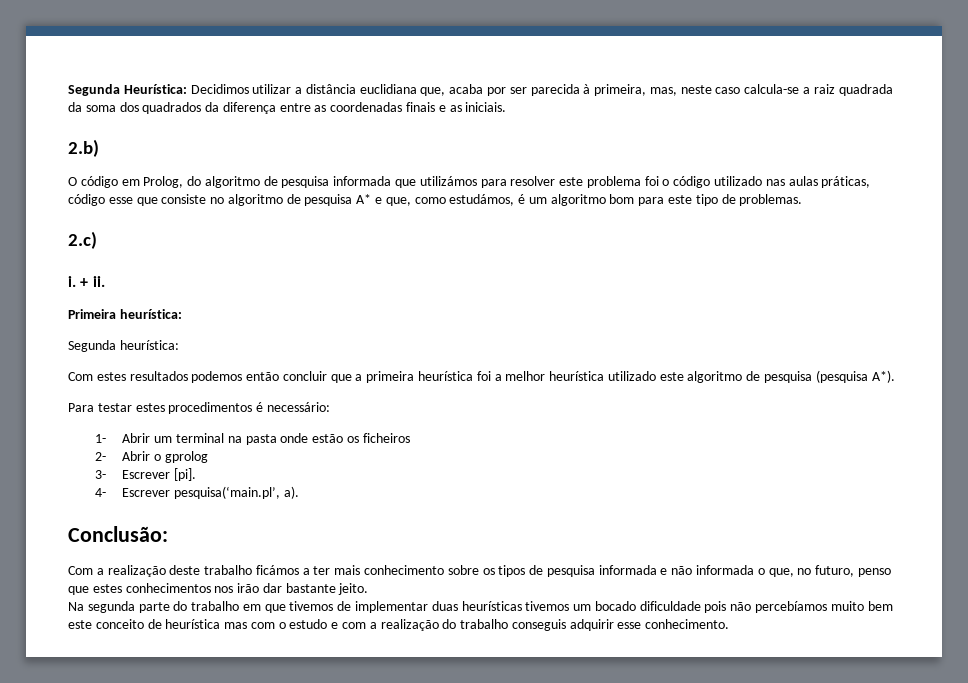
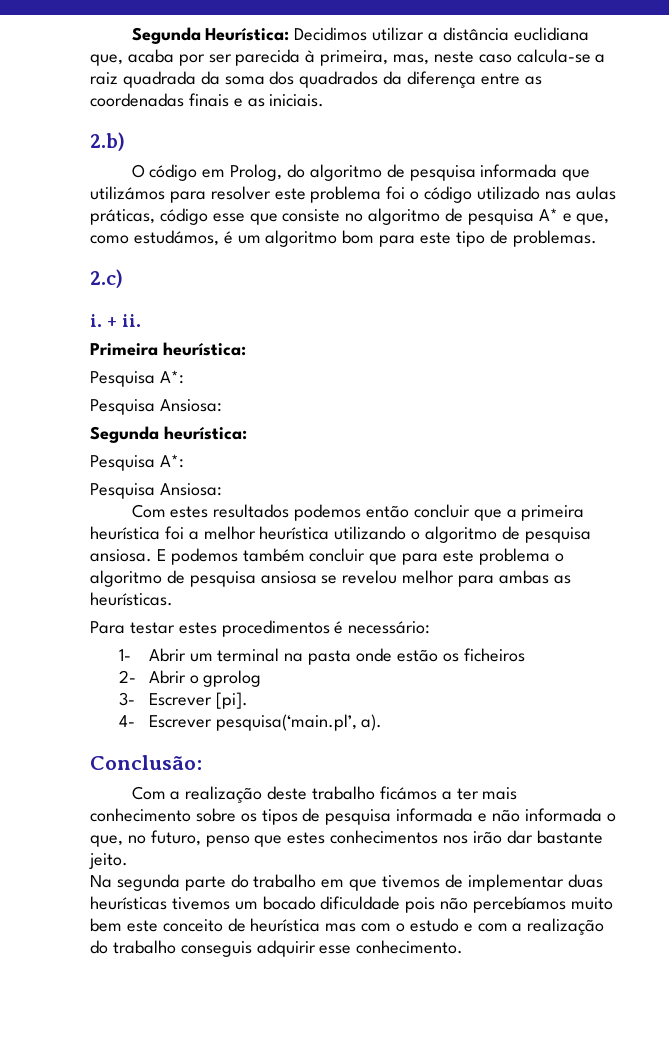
[68,340,179,352] Segunda heurística: -> [90,370,184,387] [90,399,222,415] [90,426,247,443] [90,454,184,471] [90,483,222,499] Pesquisa A*: // Pesquisa Ansiosa: // Segunda heurística: // Pesquisa A*: // Pesquisa Ansiosa:
[607,370,895,383] utilizado este algoritmo de pesquisa (pesquisa A*). -> [334,526,591,543] [90,548,564,565] [90,570,571,587] [90,592,173,606] utilizando o algoritmo de pesquisa ansiosa. E podemos também concluir que para este problema o algoritmo de pesquisa ansiosa se revelou melhor para ambas as heurísticas.

